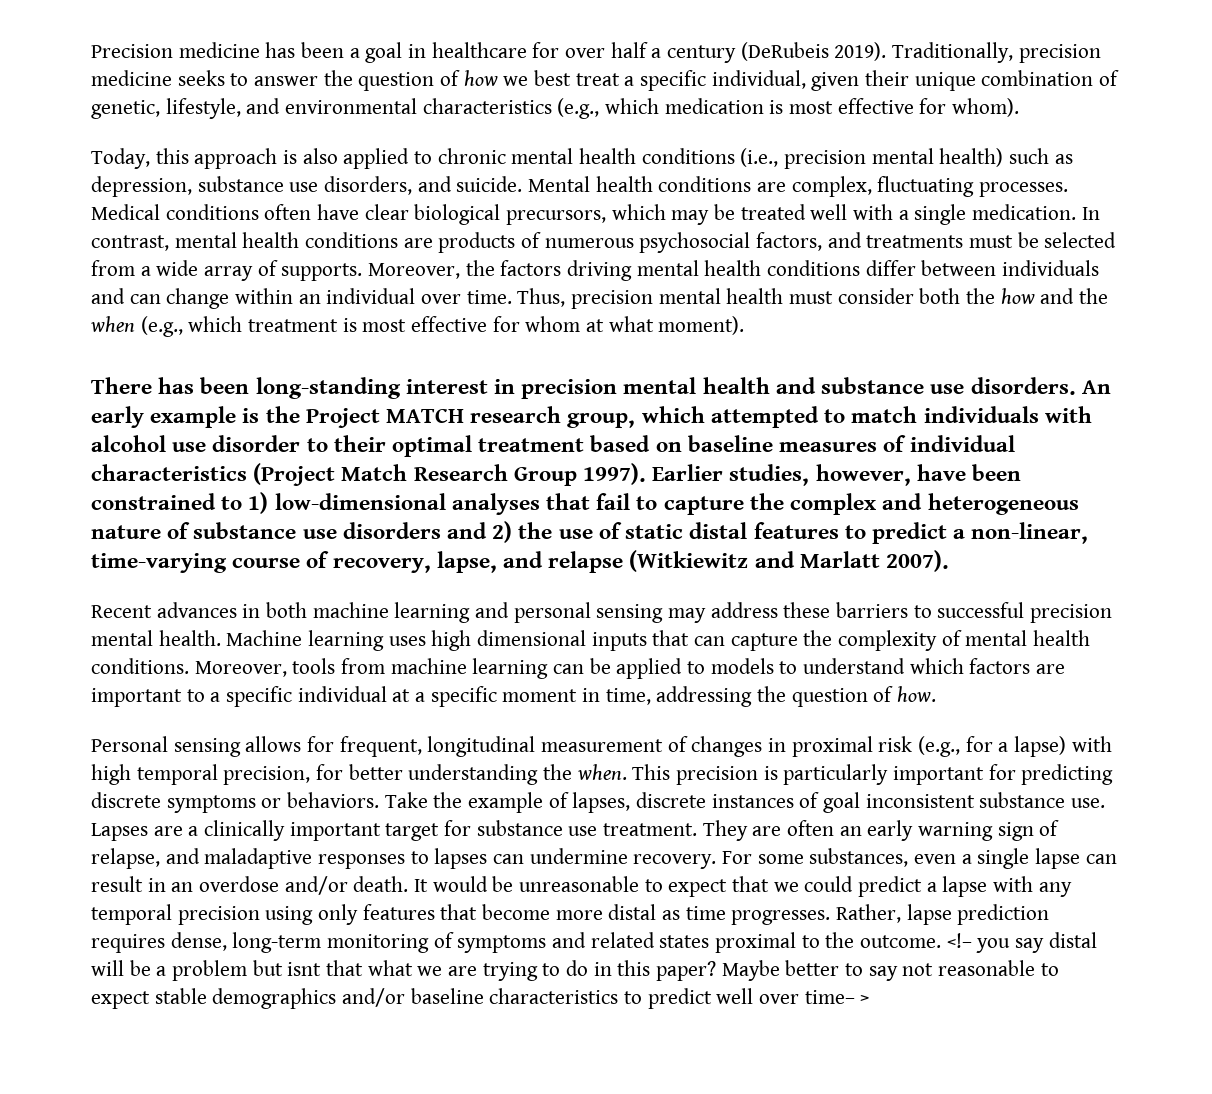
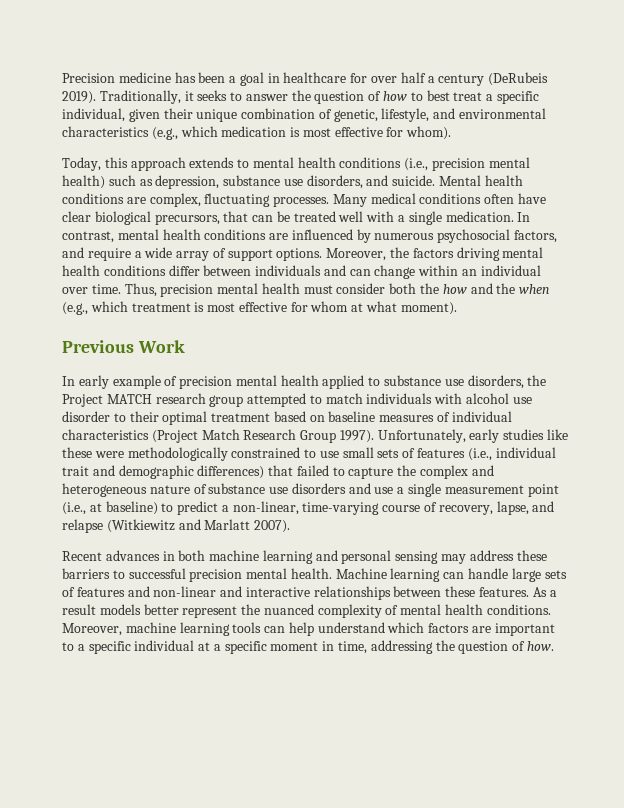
[1018,44,1101,63] [91,70,172,86] precision medicine -> [184,91,194,101] it
[503,76,529,86] we -> [410,92,423,101] to
[283,148,506,169] is also applied to chronic -> [189,157,250,168] extends to
[91,204,160,220] Medical -> [332,193,416,207] Many medical
[611,204,710,225] which may -> [223,211,274,222] that can
[438,232,542,253] products of -> [291,229,371,243] influenced by
[866,232,1117,248] [91,260,135,276] treatments must be selected from -> [87,248,131,261] require
[281,263,363,281] supports. -> [227,248,323,261] support options.
[91,377,1111,399] [91,406,260,428] There has been long-standing interest in precision mental health and substance use disorders. An early example is -> [62,340,185,353] [62,375,524,389] Previous Work // In early example of precision mental health applied to substance use disorders,
[567,406,705,428] group, which -> [209,395,244,407] group
[652,464,1022,486] [91,492,631,515] Earlier studies, however, have been constrained to 1) low-dimensional analyses that fail -> [377,429,569,443] [62,447,556,461] [62,465,329,479] Unfortunately, early studies like these were methodologically constrained to use small sets of features (i.e., individual trait and demographic differences) that failed
[492,521,839,543] 2) the use of static distal features -> [374,483,559,497] [62,501,158,515] use a single measurement point (i.e., at baseline)
[388,630,833,651] uses high dimensional inputs that can capture the -> [443,568,567,582] [62,586,557,600] [62,604,314,618] can handle large sets of features and non-linear and interactive relationships between these features. As a result models better represent the nuanced
[292,658,798,679] tools from machine learning can be applied to models to -> [125,622,314,636] machine learning tools can help
[91,736,1112,757] [91,764,1114,785] [91,792,1106,813] [91,820,1060,841] [91,848,1117,869] [91,876,1072,897] [91,904,1050,925] [91,932,1097,953] [91,960,1059,981] [91,988,870,1009] // Personal sensing allows for frequent, longitudinal measurement of changes in proximal risk (e.g., for a lapse) with high temporal precision, for better understanding the when. This precision is particularly important for predicting discrete symptoms or behaviors. Take the example of lapses, discrete instances of goal inconsistent substance use. Lapses are a clinically important target for substance use treatment. They are often an early warning sign of relapse, and maladaptive responses to lapses can undermine recovery. For some substances, even a single lapse can result in an overdose and/or death. It would be unreasonable to expect that we could predict a lapse with any temporal precision using only features that become more distal as time progresses. Rather, lapse prediction requires dense, long-term monitoring of symptoms and related states proximal to the outcome. <!– you say distal will be a problem but isnt that what we are trying to do in this paper? Maybe better to say not reasonable to expect stable demographics and/or baseline characteristics to predict well over time– > -> (554, 646) none

